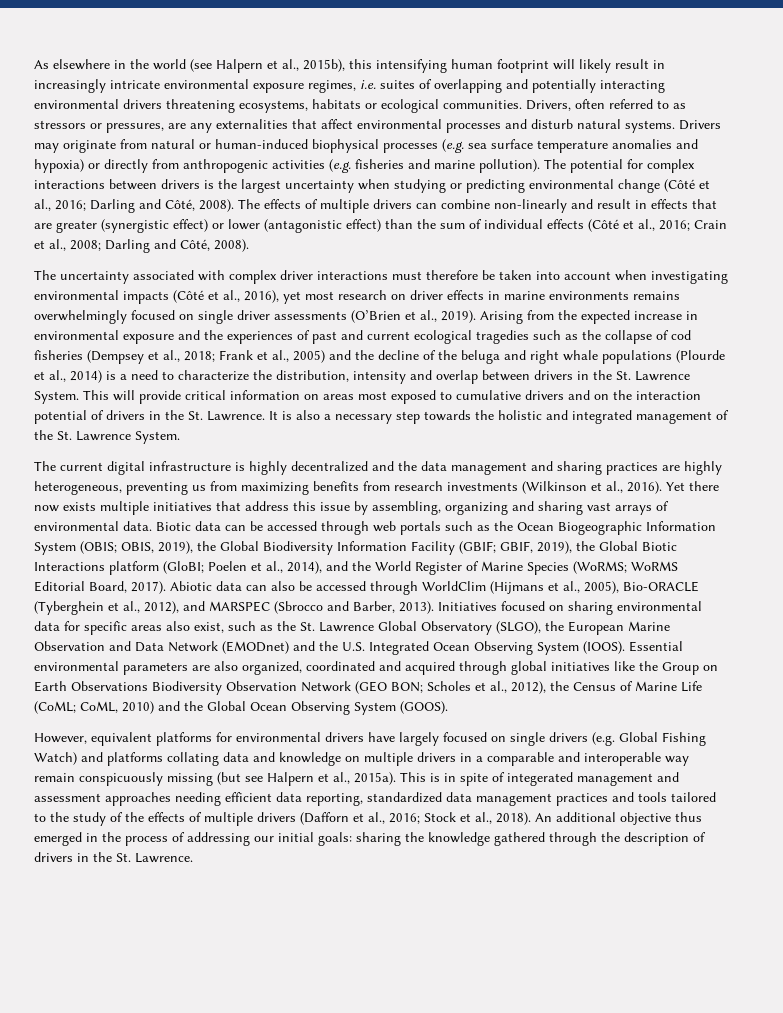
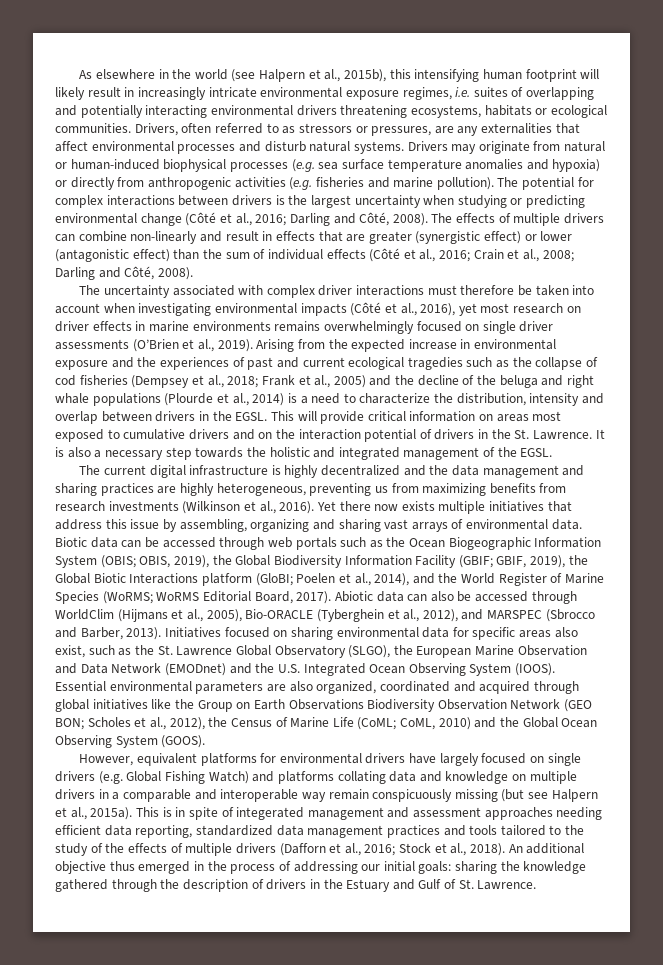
[616,371,690,381] [34,391,79,404] St. Lawrence System. -> [235,412,268,421] EGSL.
[57,431,180,444] St. Lawrence System. -> [520,448,553,457] EGSL.
(112, 857) none -> [346,879,457,892] Estuary and Gulf of

